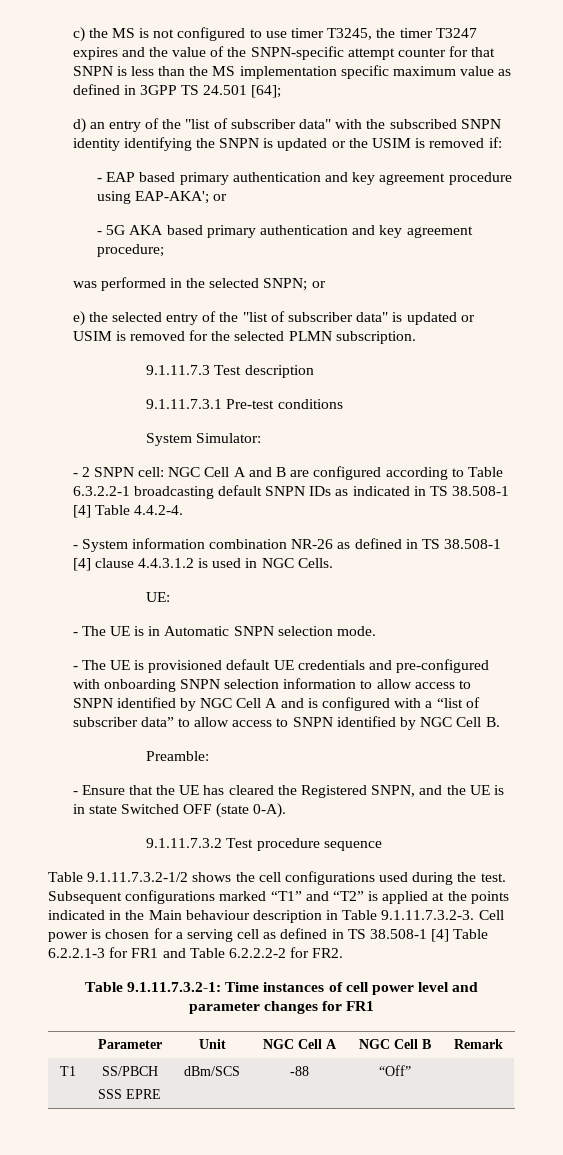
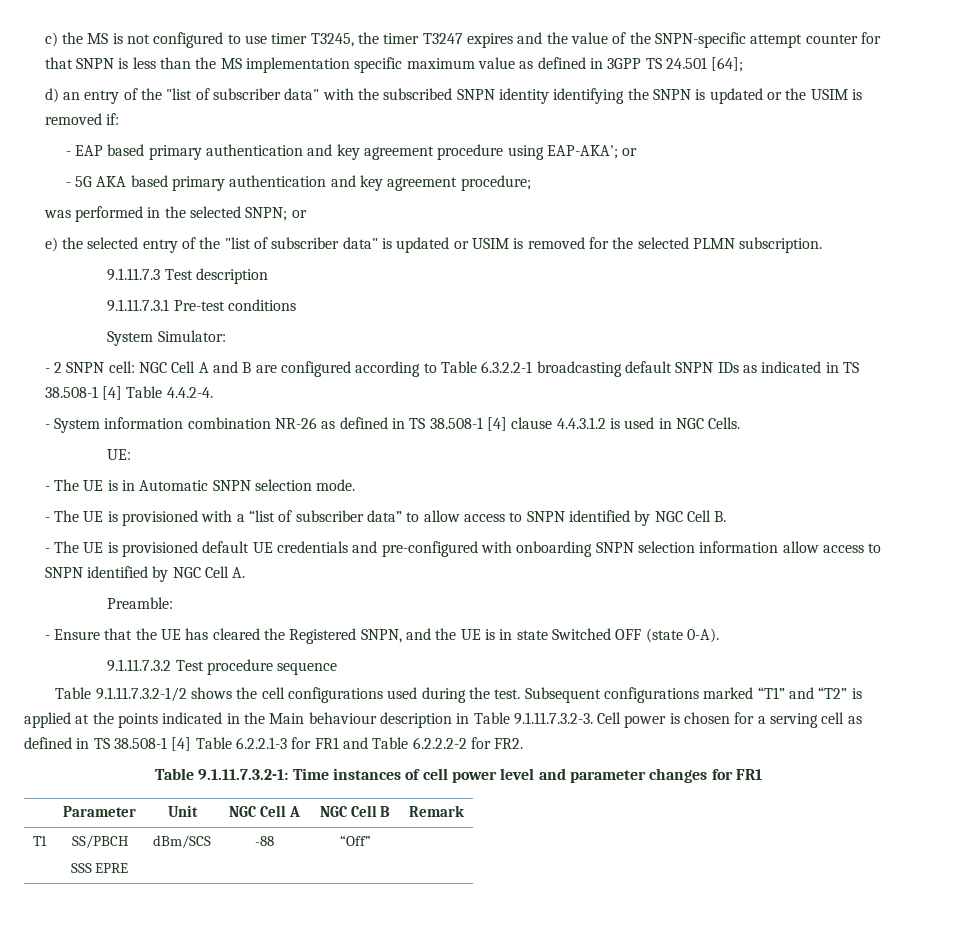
[226,659,490,673] [72,678,472,692] [72,697,391,711] default UE credentials and pre-configured with onboarding SNPN selection information to allow access to SNPN identified by NGC Cell A and is configured -> (199, 518) none
(500, 722) none -> [44,541,882,557] [44,566,246,582] // - The UE is provisioned default UE credentials and pre-configured with onboarding SNPN selection information allow access to SNPN identified by NGC Cell A.

